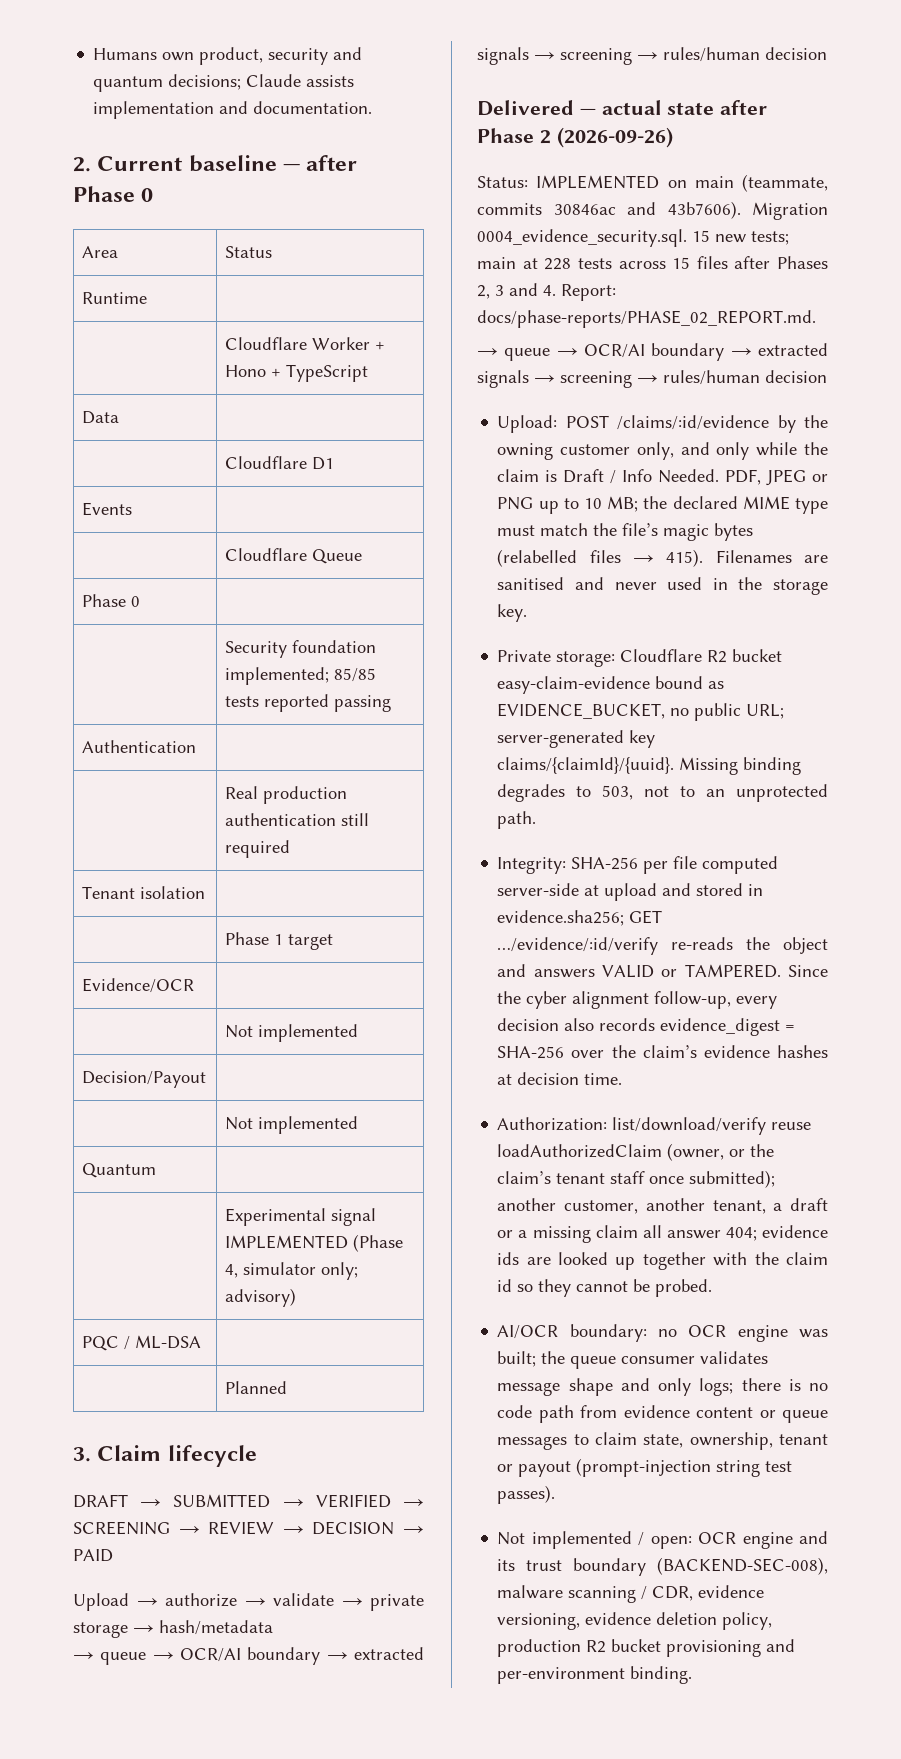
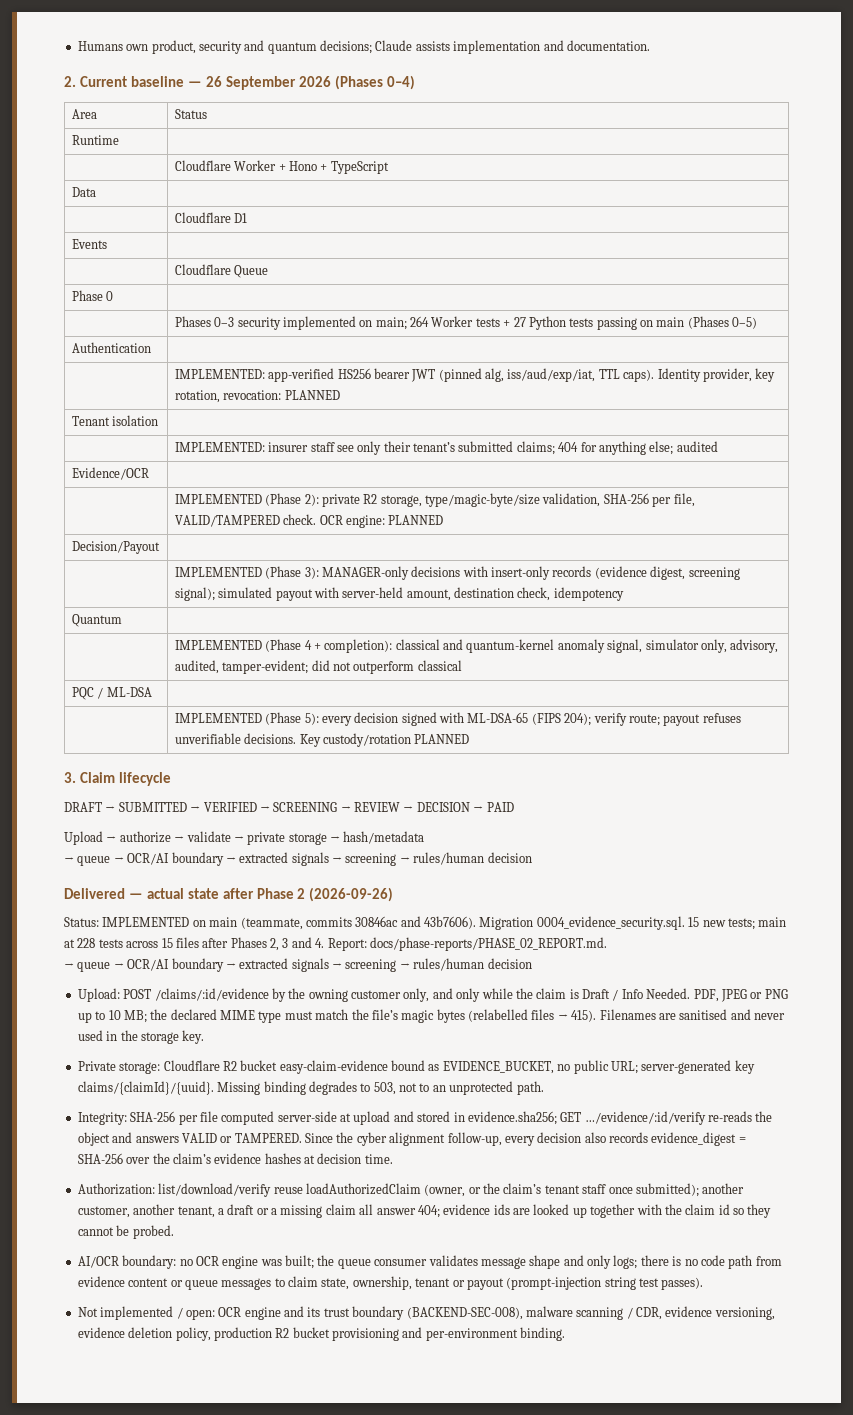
[306,155,358,171] [73,186,154,202] after Phase 0 -> [206,75,416,90] 26 September 2026 (Phases 0–4)
[225,640,377,658] [225,667,377,685] [225,694,392,712] [82,740,197,753] [225,786,348,804] [225,813,370,826] [225,840,291,858] [82,886,206,899] [225,932,334,950] [82,978,195,993] [225,1024,359,1042] [82,1071,207,1088] [225,1116,359,1134] [82,1163,157,1178] [225,1208,377,1226] [225,1234,404,1252] [225,1262,359,1280] [225,1288,297,1307] [82,1335,202,1351] [225,1381,288,1394] Security foundation implemented; 85/85 tests reported passing // Authentication | // | Real production authentication still required // Tenant isolation | // | Phase 1 target // Evidence/OCR | // | Not implemented // Decision/Payout | // | Not implemented // Quantum | // | Experimental signal IMPLEMENTED (Phase 4, simulator only; advisory) // PQC / ML-DSA | // | Planned -> [174,316,758,330] [71,342,151,353] [174,368,776,382] [174,390,340,403] [71,415,159,426] [174,441,718,455] [71,467,149,480] [174,493,695,507] [174,514,444,528] [71,541,160,554] [174,566,740,580] [174,587,624,601] [71,614,122,627] [174,639,779,653] [174,660,462,674] [71,687,152,700] [174,712,741,726] [174,733,470,747] Phases 0–3 security implemented on main; 264 Worker tests + 27 Python tests passing on main (Phases 0–5) // Authentication | // | IMPLEMENTED: app-verified HS256 bearer JWT (pinned alg, iss/aud/exp/iat, TTL caps). Identity provider, key rotation, revocation: PLANNED // Tenant isolation | // | IMPLEMENTED: insurer staff see only their tenant’s submitted claims; 404 for anything else; audited // Evidence/OCR | // | IMPLEMENTED (Phase 2): private R2 storage, type/magic-byte/size validation, SHA-256 per file, VALID/TAMPERED check. OCR engine: PLANNED // Decision/Payout | // | IMPLEMENTED (Phase 3): MANAGER-only decisions with insert-only records (evidence digest, screening signal); simulated payout with server-held amount, destination check, idempotency // Quantum | // | IMPLEMENTED (Phase 4 + completion): classical and quantum-kernel anomaly signal, simulator only, advisory, audited, tamper-evident; did not outperform classical // PQC / ML-DSA | // | IMPLEMENTED (Phase 5): every decision signed with ML-DSA-65 (FIPS 204); verify route; payout refuses unverifiable decisions. Key custody/rotation PLANNED

